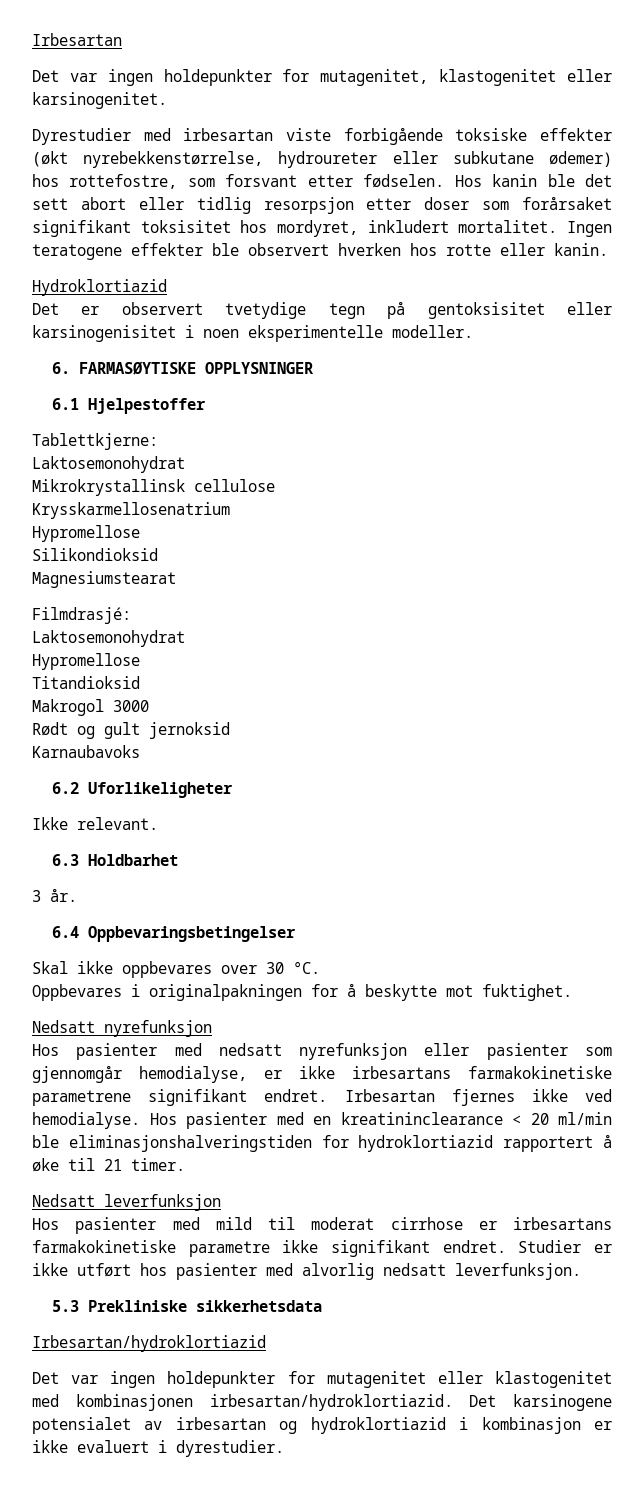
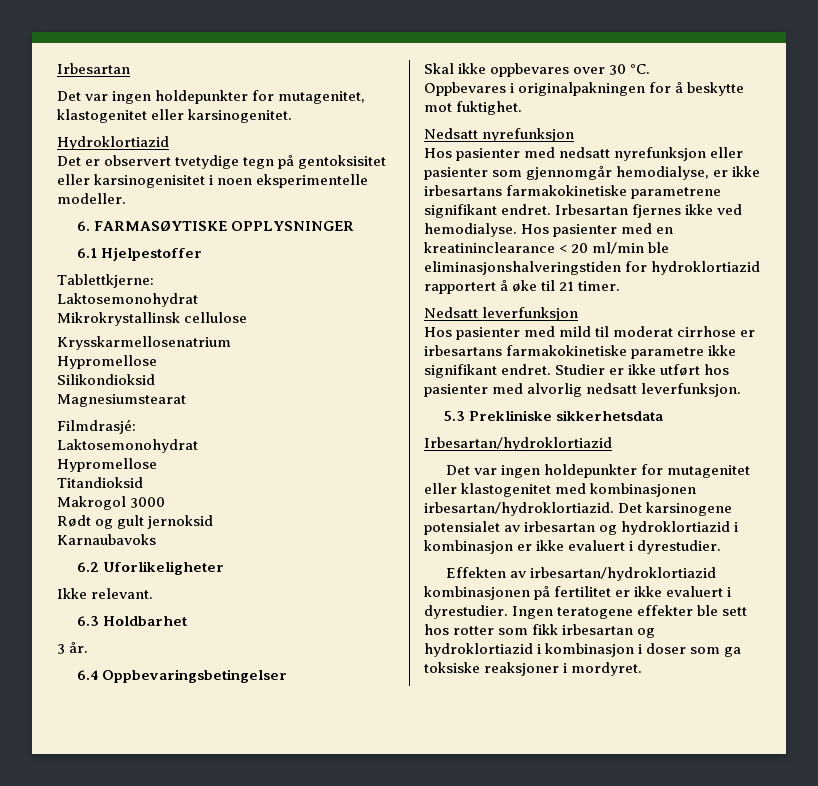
[32,128,612,145] [32,151,612,168] [32,174,613,189] [32,197,612,214] [32,220,612,237] [32,243,608,260] // Dyrestudier med irbesartan viste forbigående toksiske effekter (økt nyrebekkenstørrelse, hydroureter eller subkutane ødemer) hos rottefostre, som forsvant etter fødselen. Hos kanin ble det sett abort eller tidlig resorpsjon etter doser som forårsaket signifikant toksisitet hos mordyret, inkludert mortalitet. Ingen teratogene effekter ble observert hverken hos rotte eller kanin. -> (293, 116) none
(284, 1448) none -> [446,567,717,581] [424,586,732,600] [424,605,748,619] [424,624,656,638] [424,643,742,657] [424,662,643,676] // Effekten av irbesartan/hydroklortiazid kombinasjonen på fertilitet er ikke evaluert i dyrestudier. Ingen teratogene effekter ble sett hos rotter som fikk irbesartan og hydroklortiazid i kombinasjon i doser som ga toksiske reaksjoner i mordyret.

